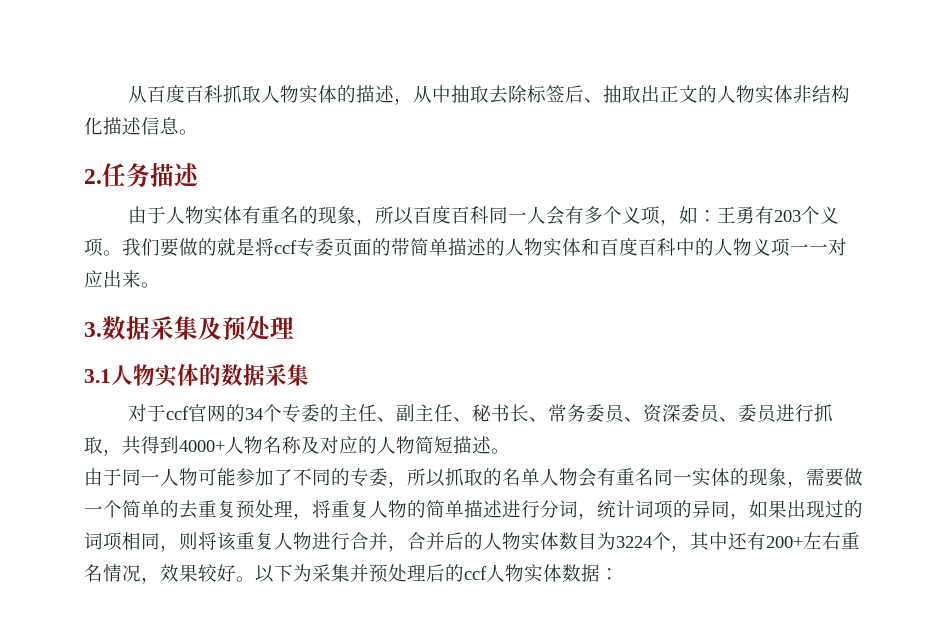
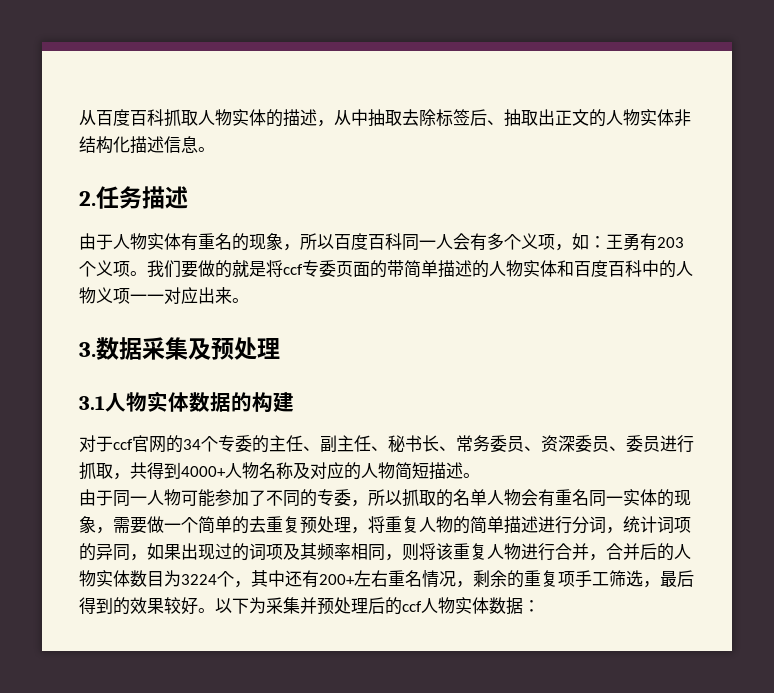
[199,364,309,386] 的数据采集 -> [189,392,294,413] 数据的构建
(122, 541) none -> [283,543,351,560] 及其频率
(160, 580) none -> [473,570,694,588] [79,597,130,615] 剩余的重复项手工筛选，最后得到的

